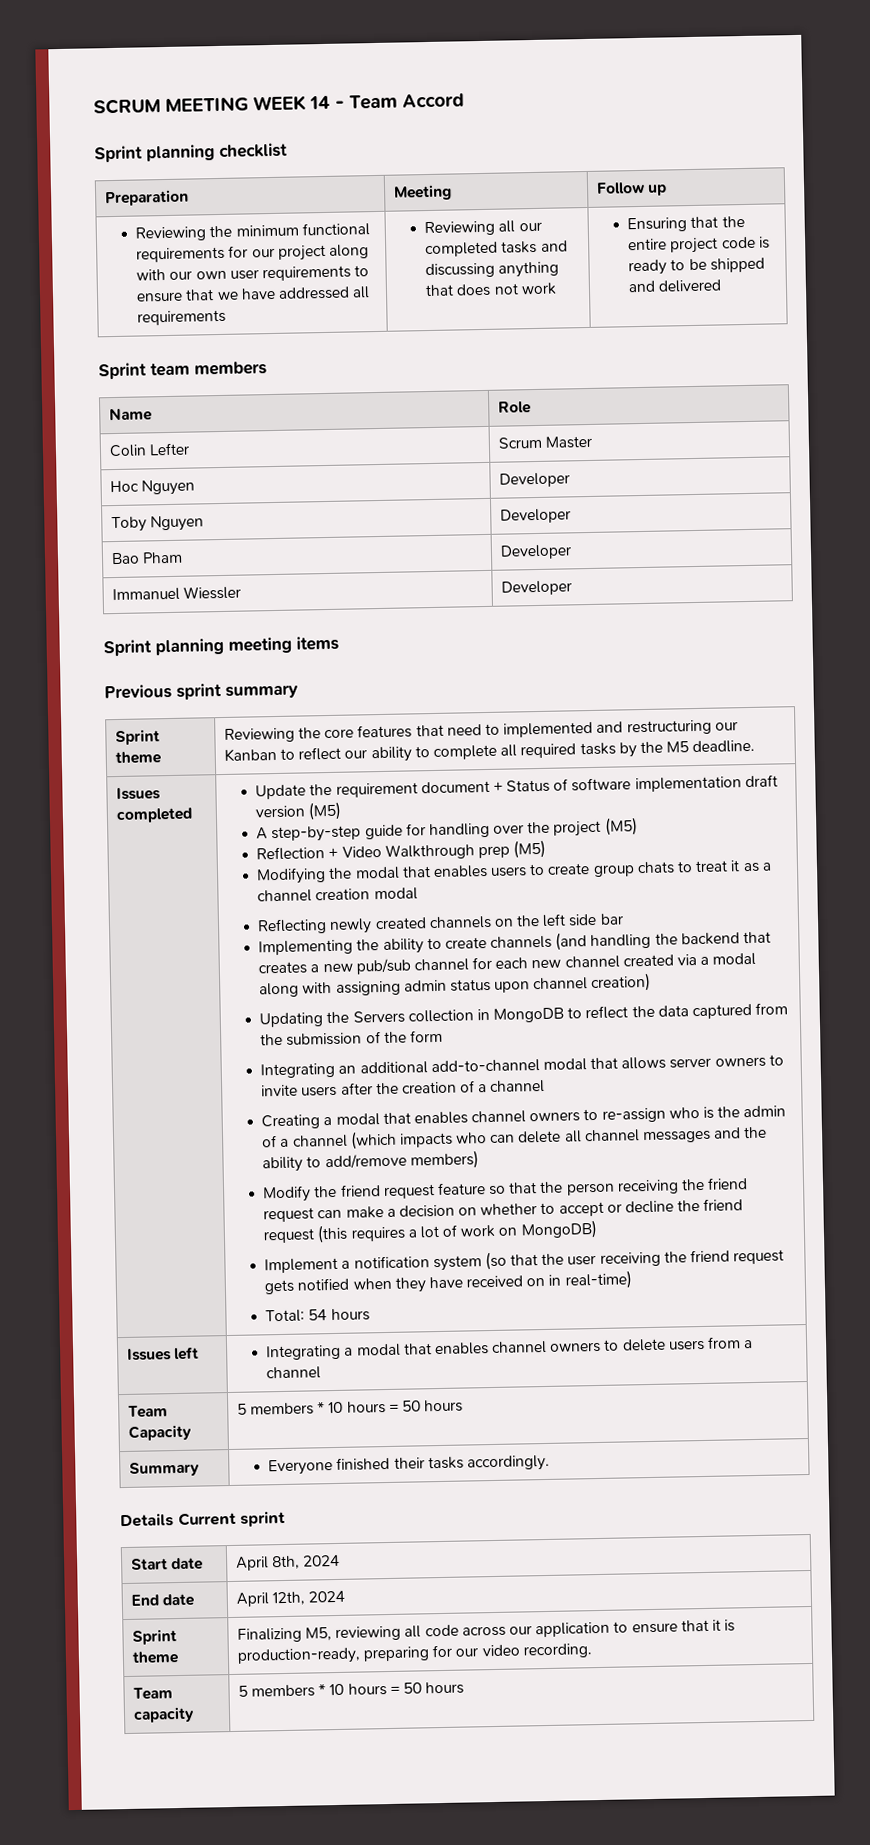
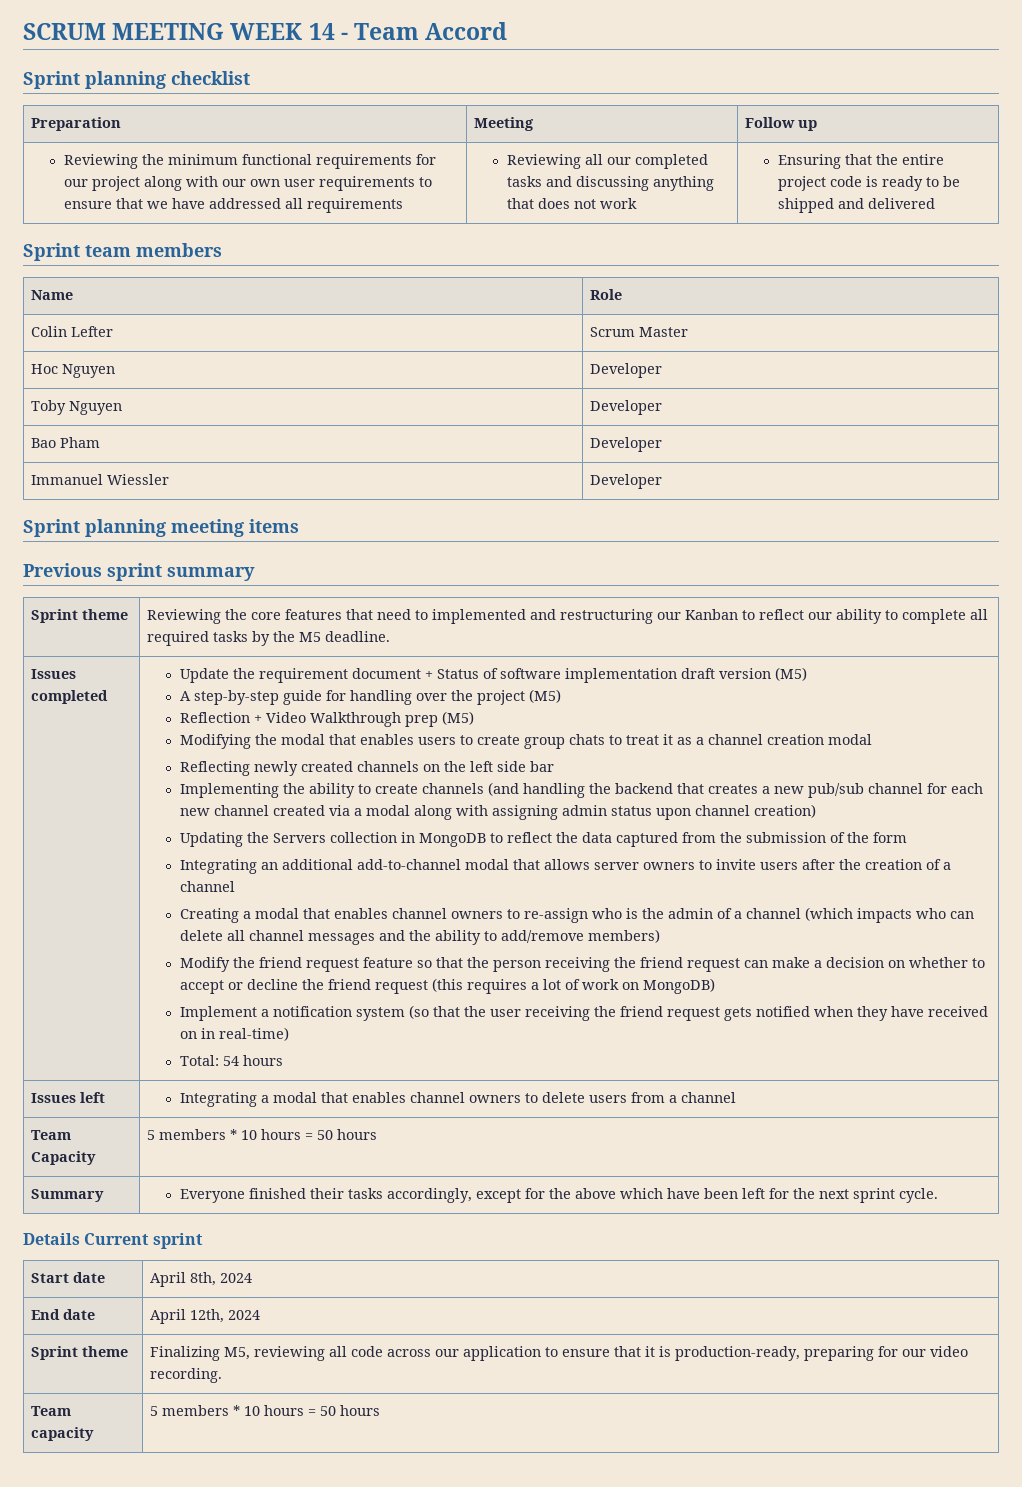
[466,1454,550,1472] accordingly. -> [386,1188,938,1203] accordingly, except for the above which have been left for the next sprint cycle.

